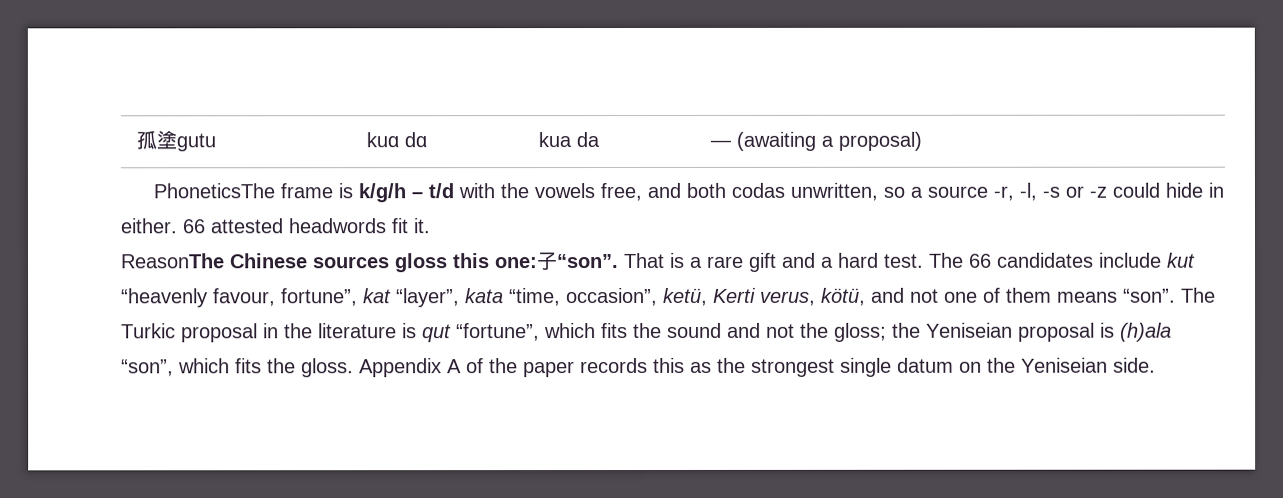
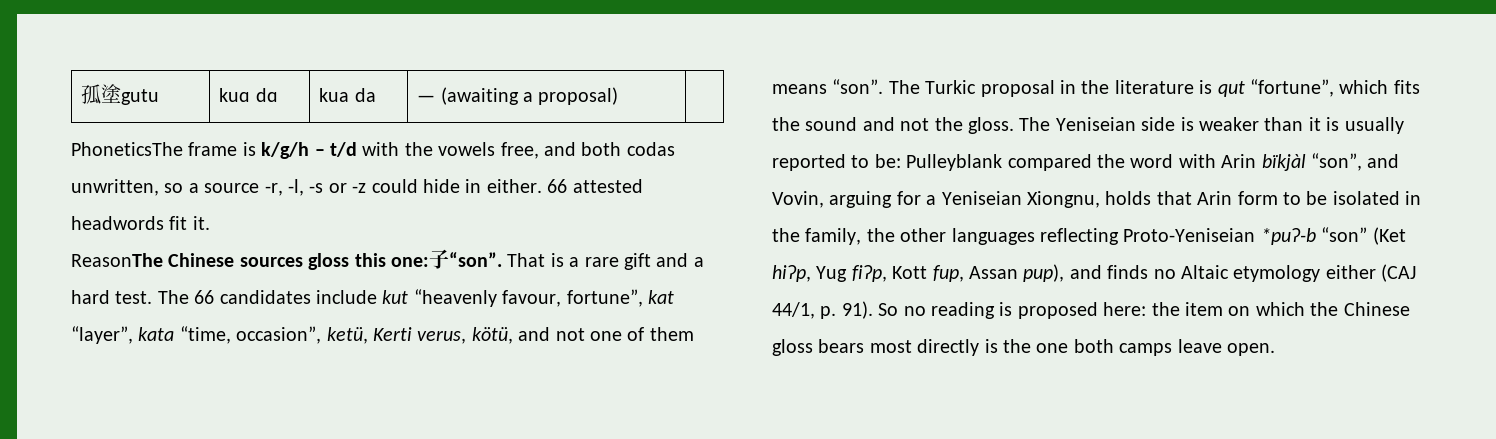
[834,322,1172,342] [121,357,1156,378] gloss; the Yeniseian proposal is (h)ala “son”, which fits the gloss. Appendix A of the paper records this as the strongest single datum on the Yeniseian side. -> [968,117,1404,134] [772,153,1400,171] [772,191,1422,208] [772,227,1406,245] [772,264,1417,282] [772,301,1410,319] [772,339,1275,356] gloss. The Yeniseian side is weaker than it is usually reported to be: Pulleyblank compared the word with Arin bïkjàl “son”, and Vovin, arguing for a Yeniseian Xiongnu, holds that Arin form to be isolated in the family, the other languages reflecting Proto-Yeniseian *puʔ-b “son” (Ket hiʔp, Yug fiʔp, Kott fup, Assan pup), and finds no Altaic etymology either (CAJ 44/1, p. 91). So no reading is proposed here: the item on which the Chinese gloss bears most directly is the one both camps leave open.

